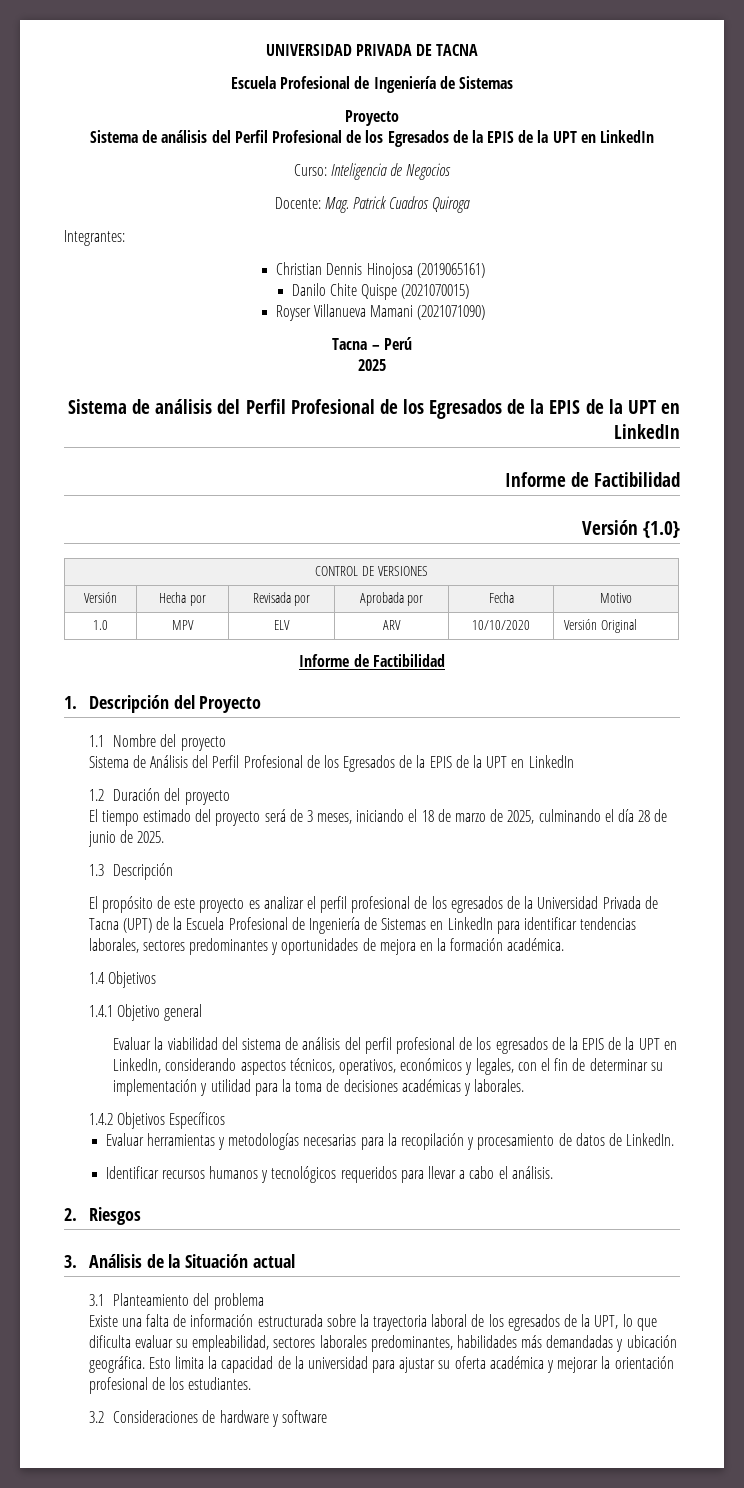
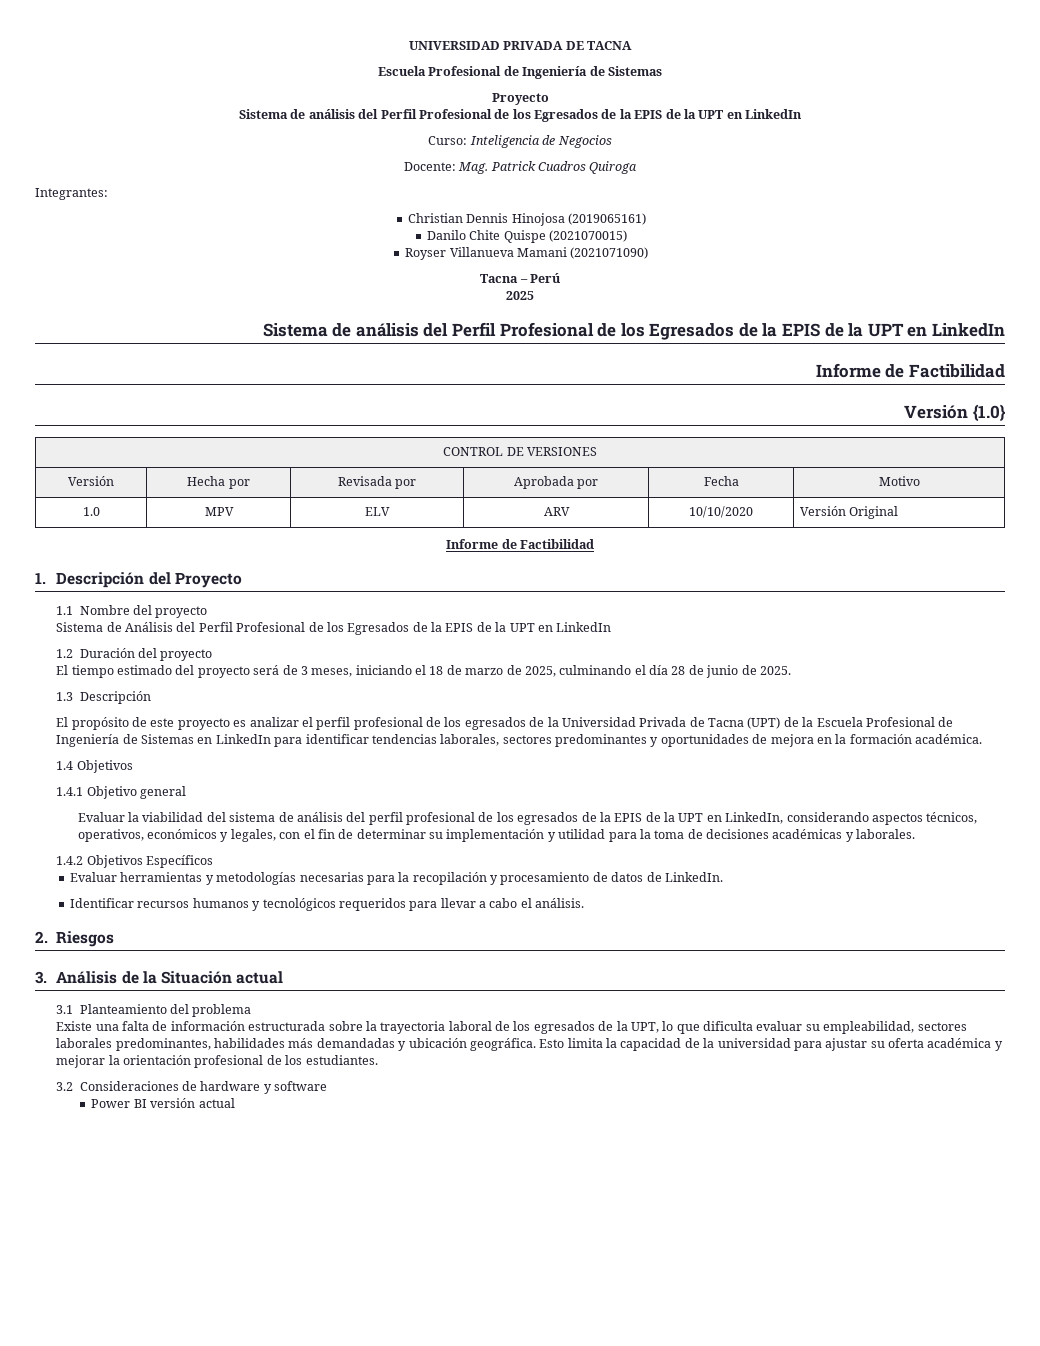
(328, 1416) none -> [91,1098,235,1108] // Power BI versión actual

